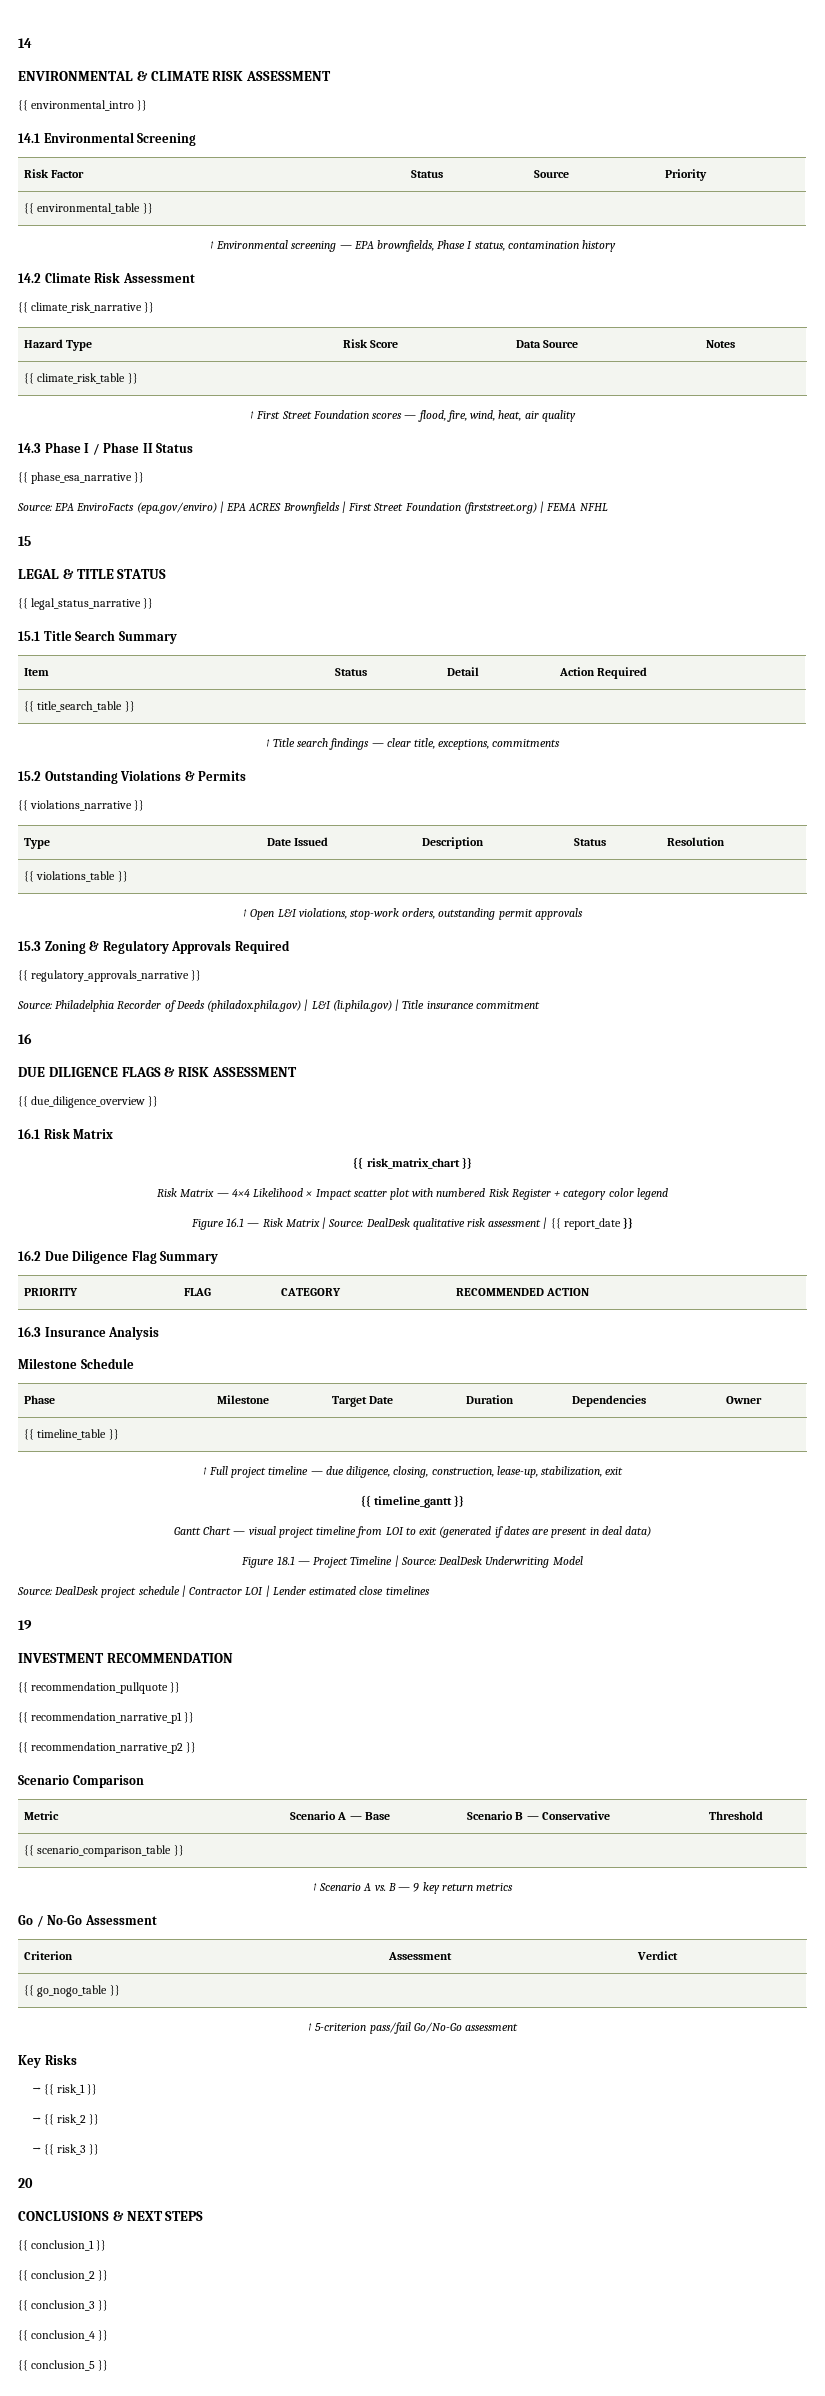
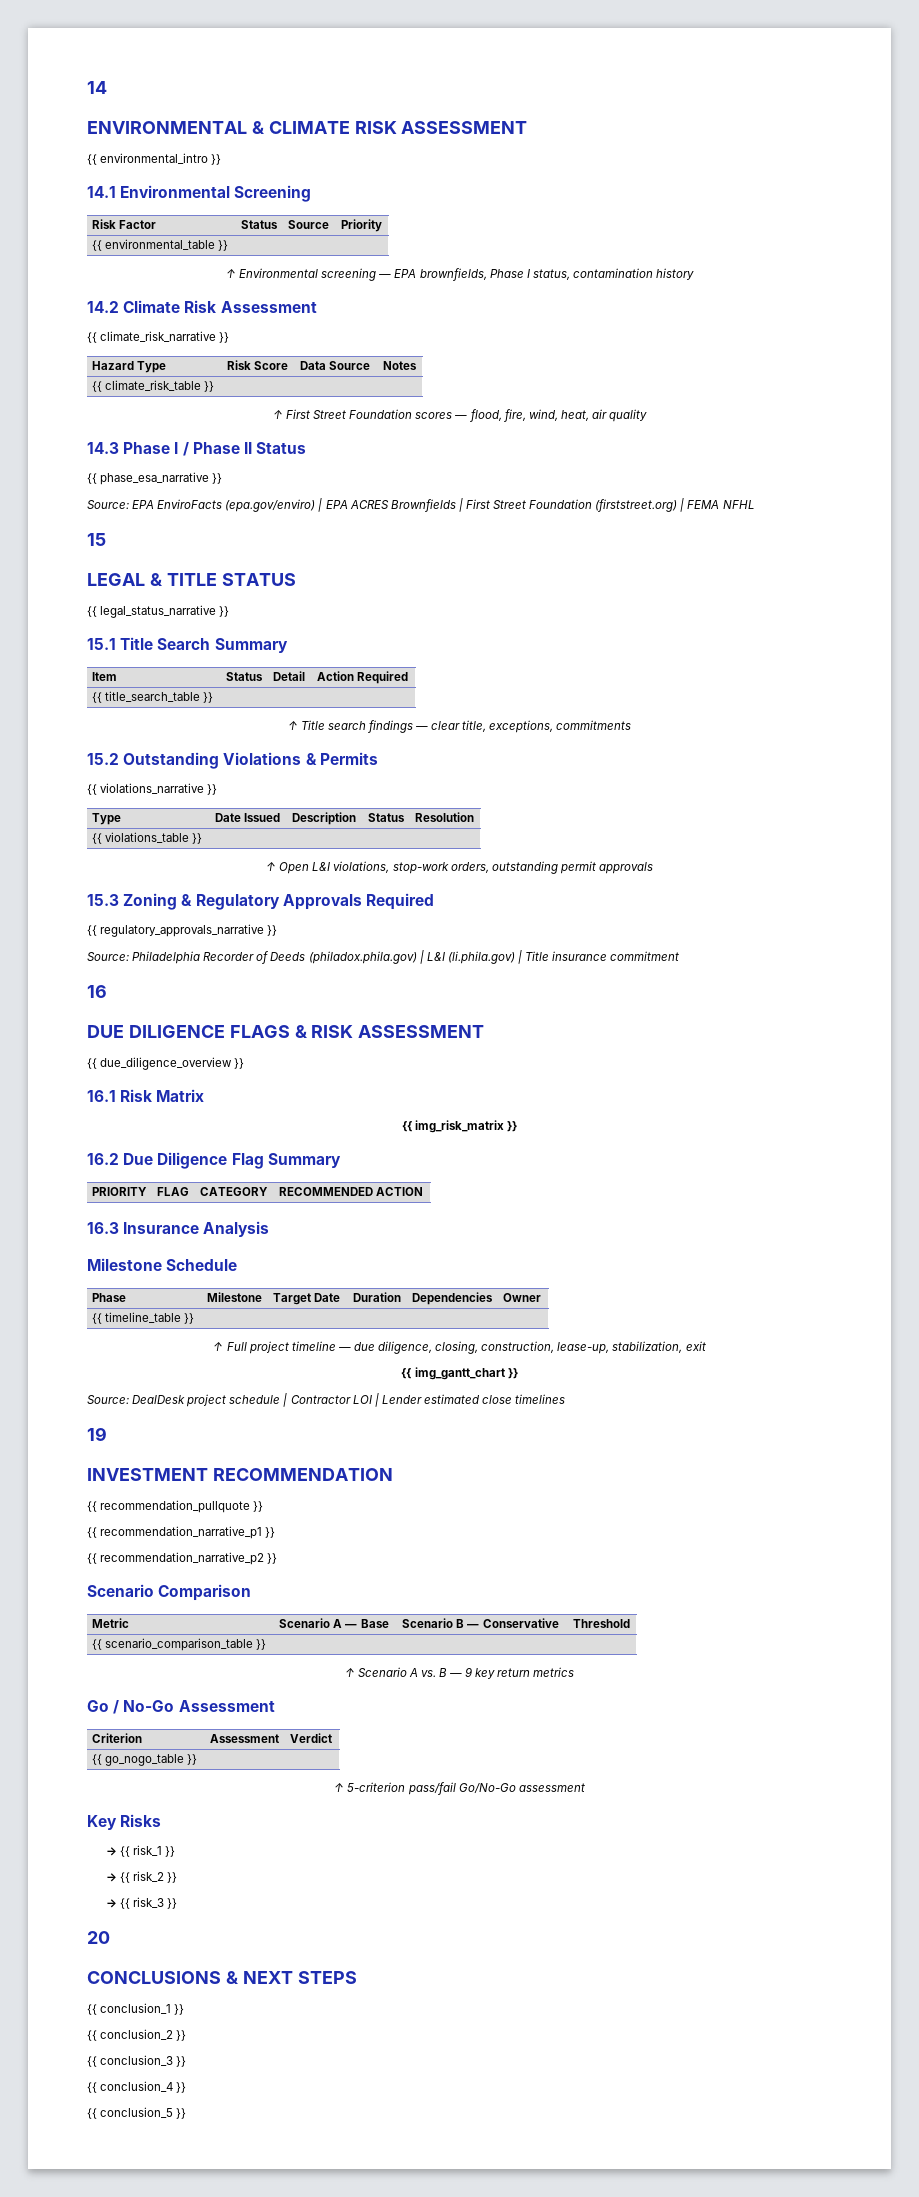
[366,1157,472,1169] [157,1188,668,1200] [190,1217,621,1230] risk_matrix_chart }} // Risk Matrix — 4×4 Likelihood × Impact scatter plot with numbered Risk Register + category color legend // Figure 16.1 — Risk Matrix | Source: DealDesk qualitative risk assessment | {{ report_date -> [415,1120,504,1133] img_risk_matrix
[374,1495,465,1508] [173,1526,652,1538] [241,1555,583,1568] timeline_gantt }} // Gantt Chart — visual project timeline from LOI to exit (generated if dates are present in deal data) // Figure 18.1 — Project Timeline | Source: DealDesk Underwriting Model -> [414,1367,518,1380] img_gantt_chart }}

